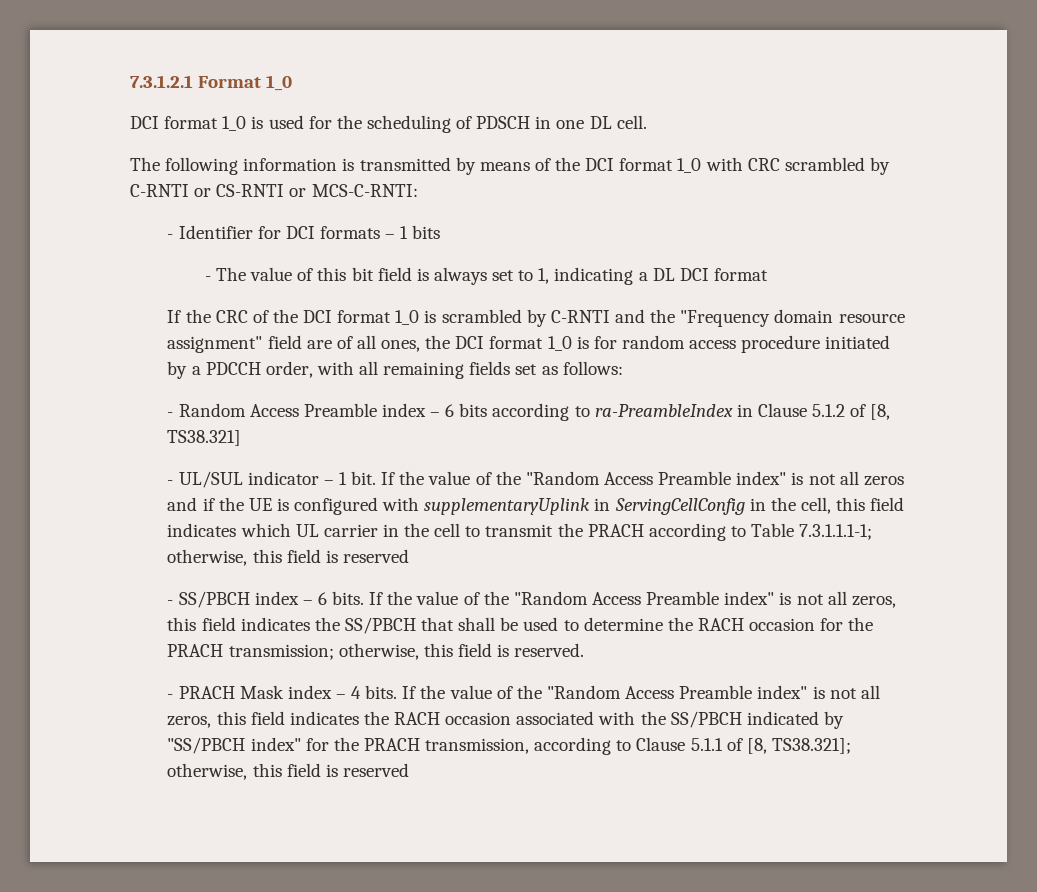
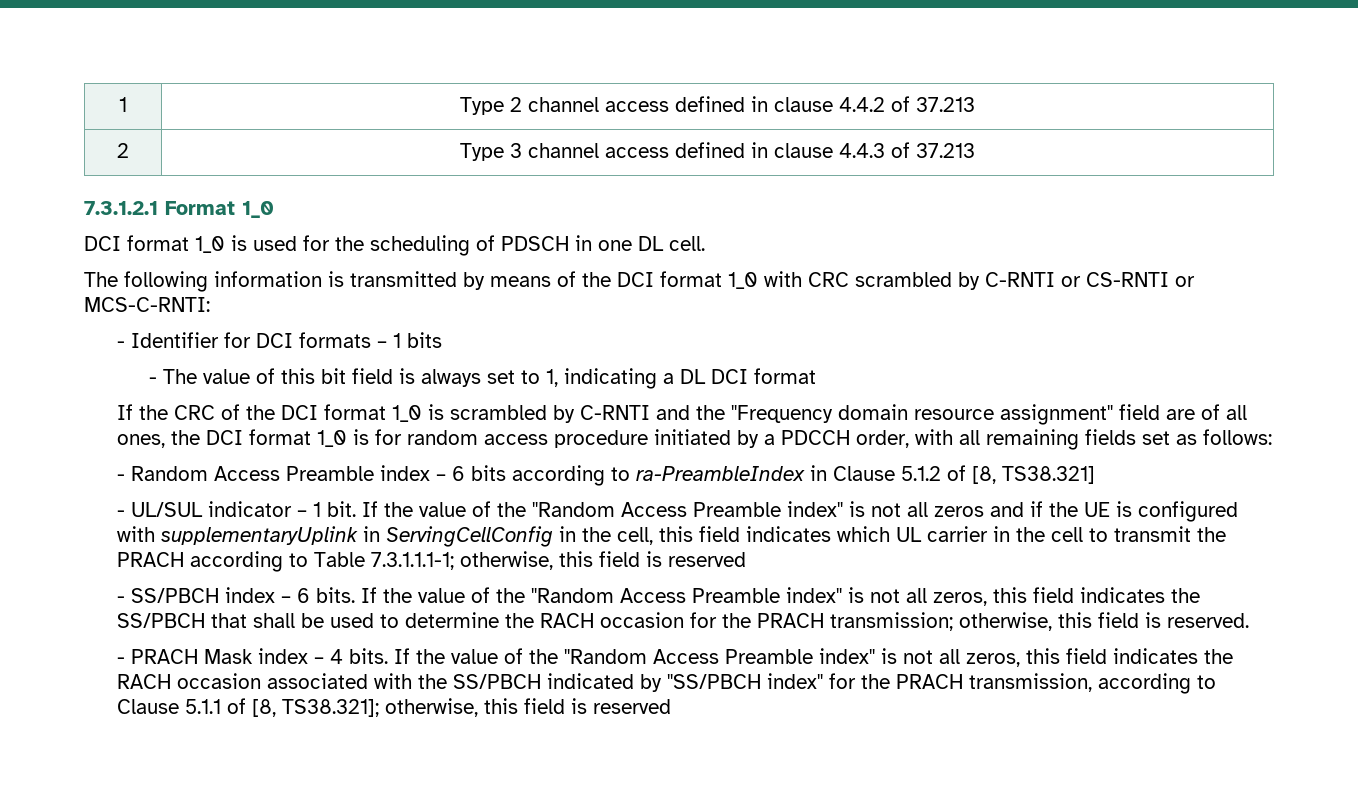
(130, 81) none -> [119,97,127,112] [460,96,975,115] [117,143,129,158] [460,142,975,161] 1 | Type 2 channel access defined in clause 4.4.2 of 37.213 // 2 | Type 3 channel access defined in clause 4.4.3 of 37.213 //

